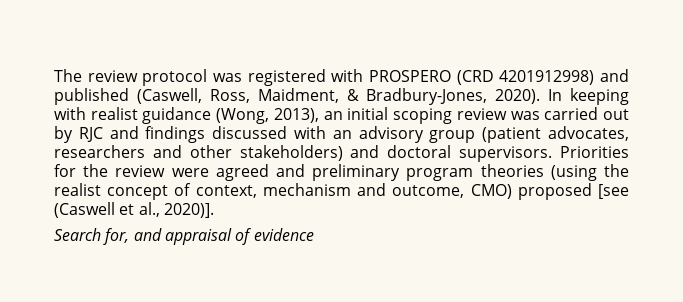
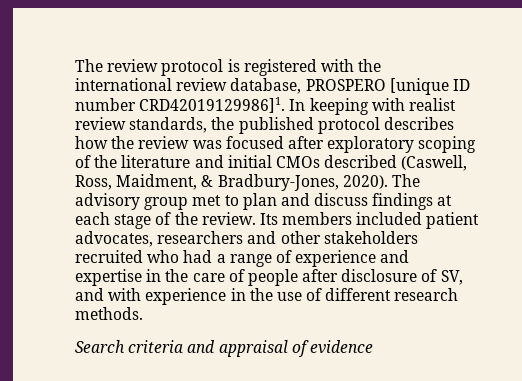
[213,73,242,82] was -> [227,59,240,72] is
[369,69,629,85] [54,88,129,105] PROSPERO (CRD 4201912998) and published -> [358,59,382,72] [75,78,470,95] [75,97,456,115] [75,117,454,134] [75,136,477,153] [75,155,398,168] the international review database, PROSPERO [unique ID number CRD42019129986]1. In keeping with realist review standards, the published protocol describes how the review was focused after exploratory scoping of the literature and initial CMOs described
[548,88,629,105] [54,107,630,124] [54,126,630,143] [54,145,629,162] [54,164,629,181] [54,183,629,200] [54,202,214,218] In keeping with realist guidance (Wong, 2013), an initial scoping review was carried out by RJC and findings discussed with an advisory group (patient advocates, researchers and other stakeholders) and doctoral supervisors. Priorities for the review were agreed and preliminary program theories (using the realist concept of context, mechanism and outcome, CMO) proposed [see (Caswell et al., 2020)]. -> [391,174,420,187] [75,193,453,210] [75,212,480,229] [75,231,418,247] [75,250,410,267] [75,269,463,286] [75,288,459,305] [75,307,143,320] The advisory group met to plan and discuss findings at each stage of the review. Its members included patient advocates, researchers and other stakeholders recruited who had a range of experience and expertise in the care of people after disclosure of SV, and with experience in the use of different research methods.
[103,228,130,245] for, -> [128,340,184,353] criteria

